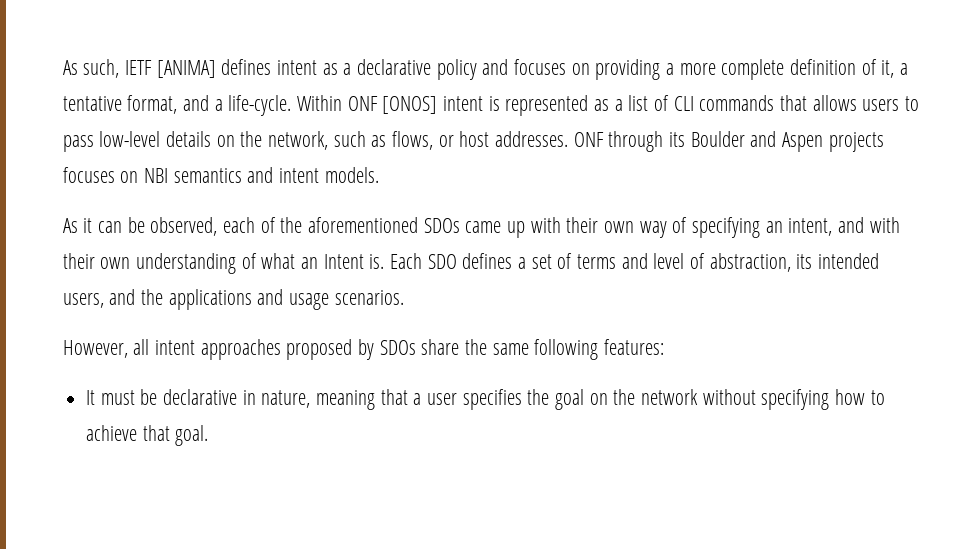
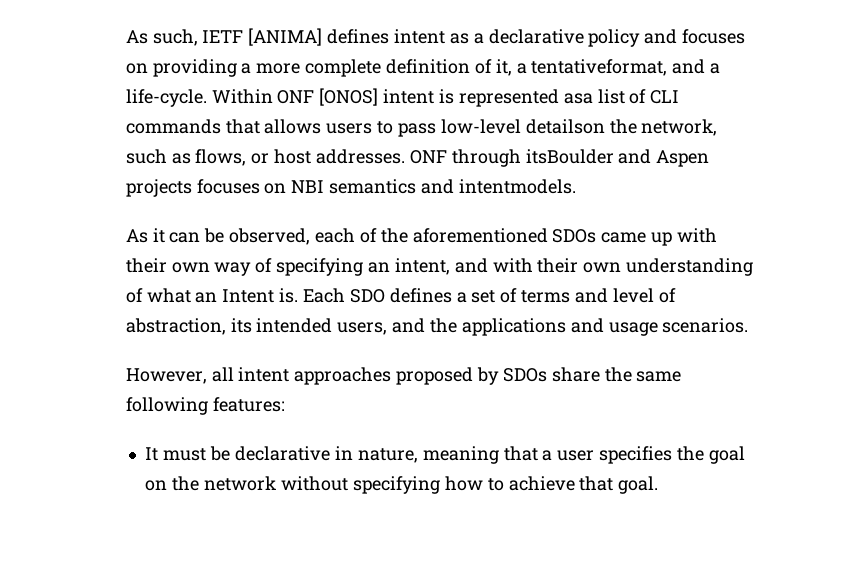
[62,95,178,114] tentative format, -> [531,59,668,76] tentativeformat,
[594,99,623,111] as a -> [563,93,593,104] asa
[166,131,235,147] details on -> [525,119,605,134] detailson
[669,131,745,147] its Boulder -> [525,149,614,164] itsBoulder
[279,167,379,183] intent models. -> [458,179,576,194] intentmodels.

